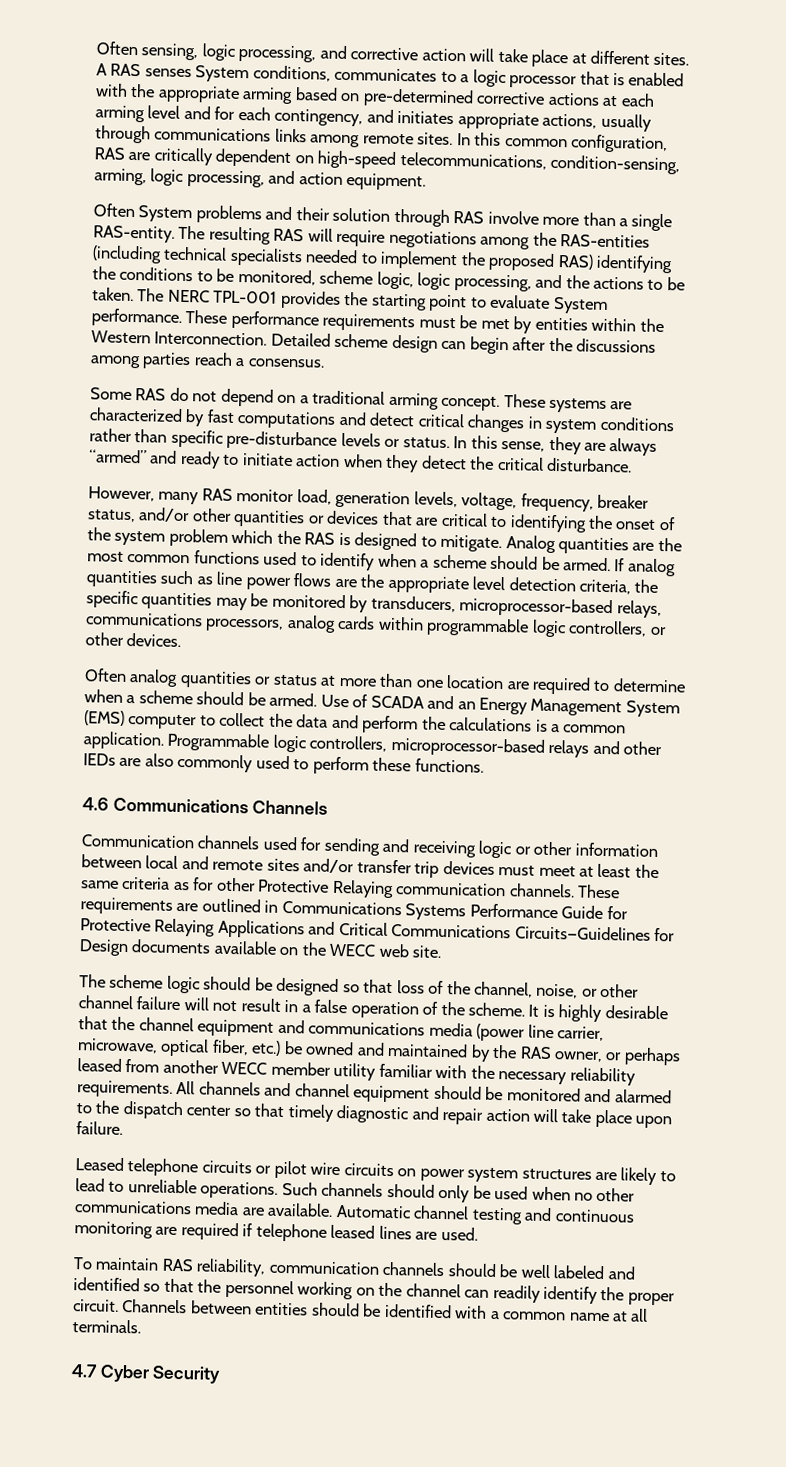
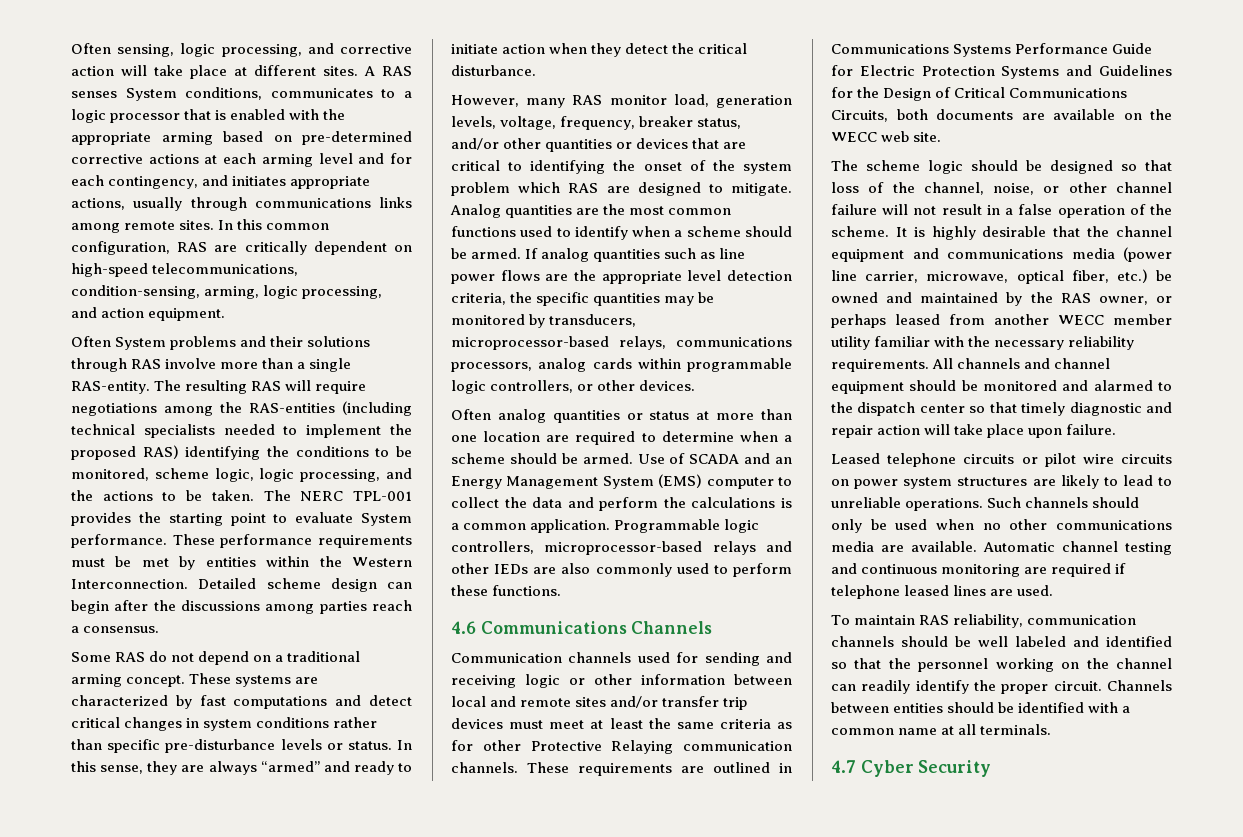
[332,207,391,222] solution -> [307,336,371,347] solutions
[276,530,351,546] the RAS is -> [568,183,630,193] RAS are
[80,918,676,942] [79,939,212,957] Protective Relaying Applications and Critical Communications Circuits—Guidelines for Design documents -> [859,65,1172,79] [831,87,1128,101] [831,109,1045,122] Electric Protection Systems and Guidelines for the Design of Critical Communications Circuits, both documents are

